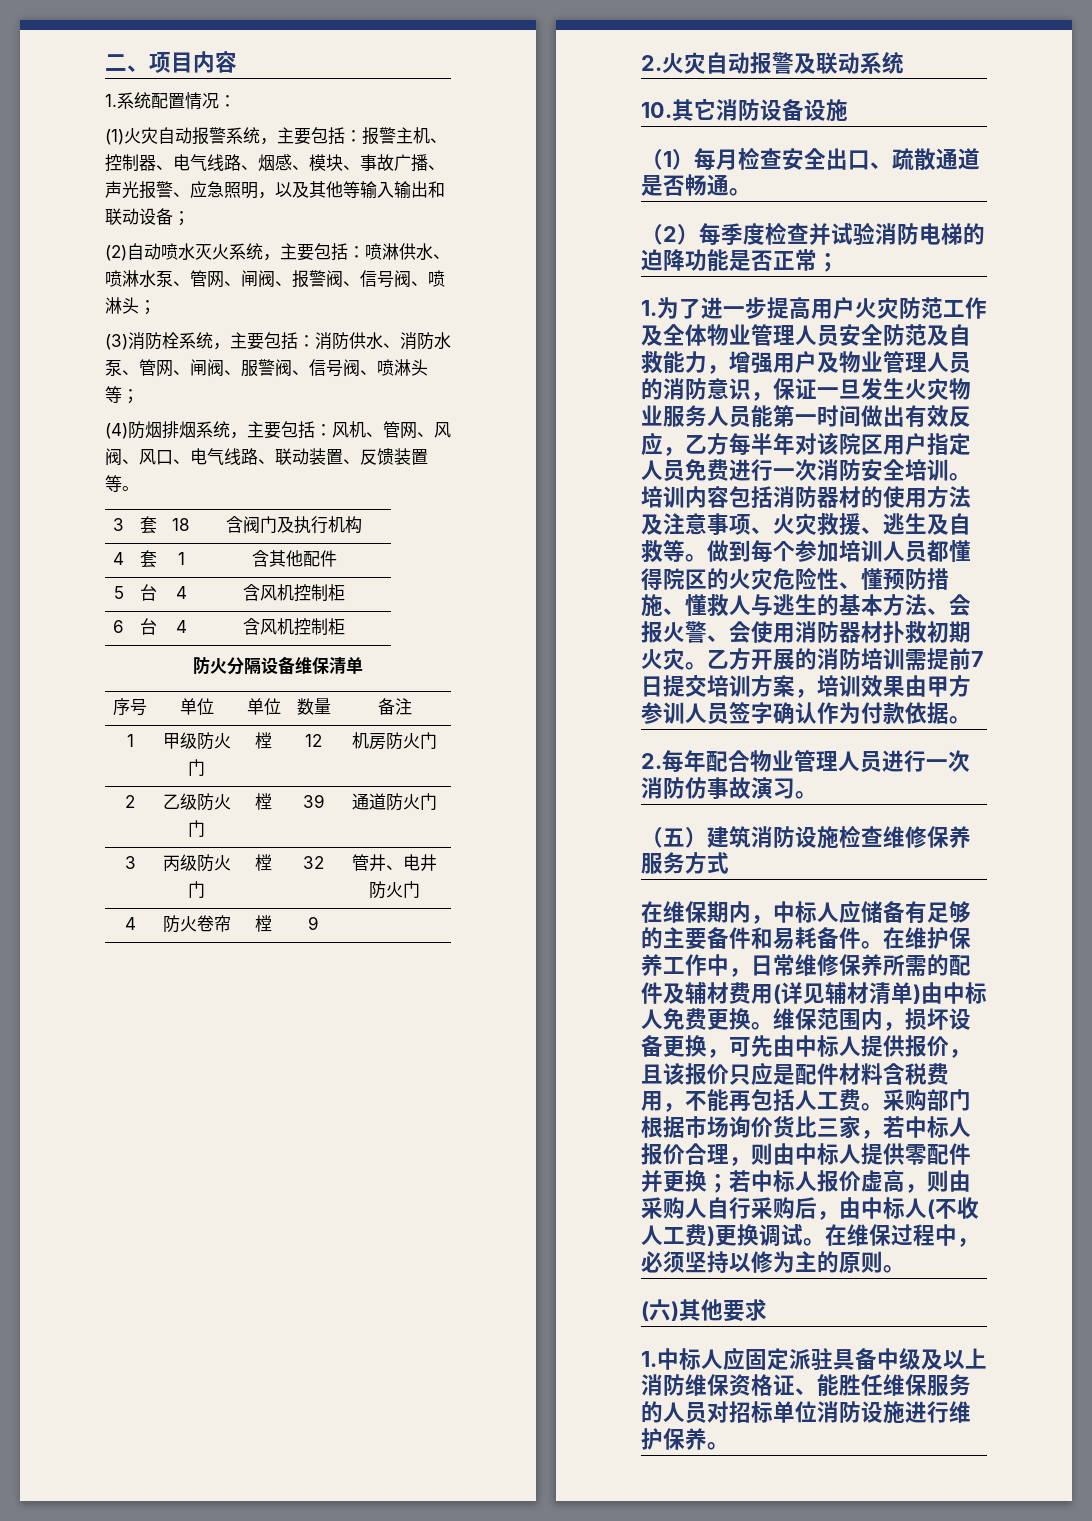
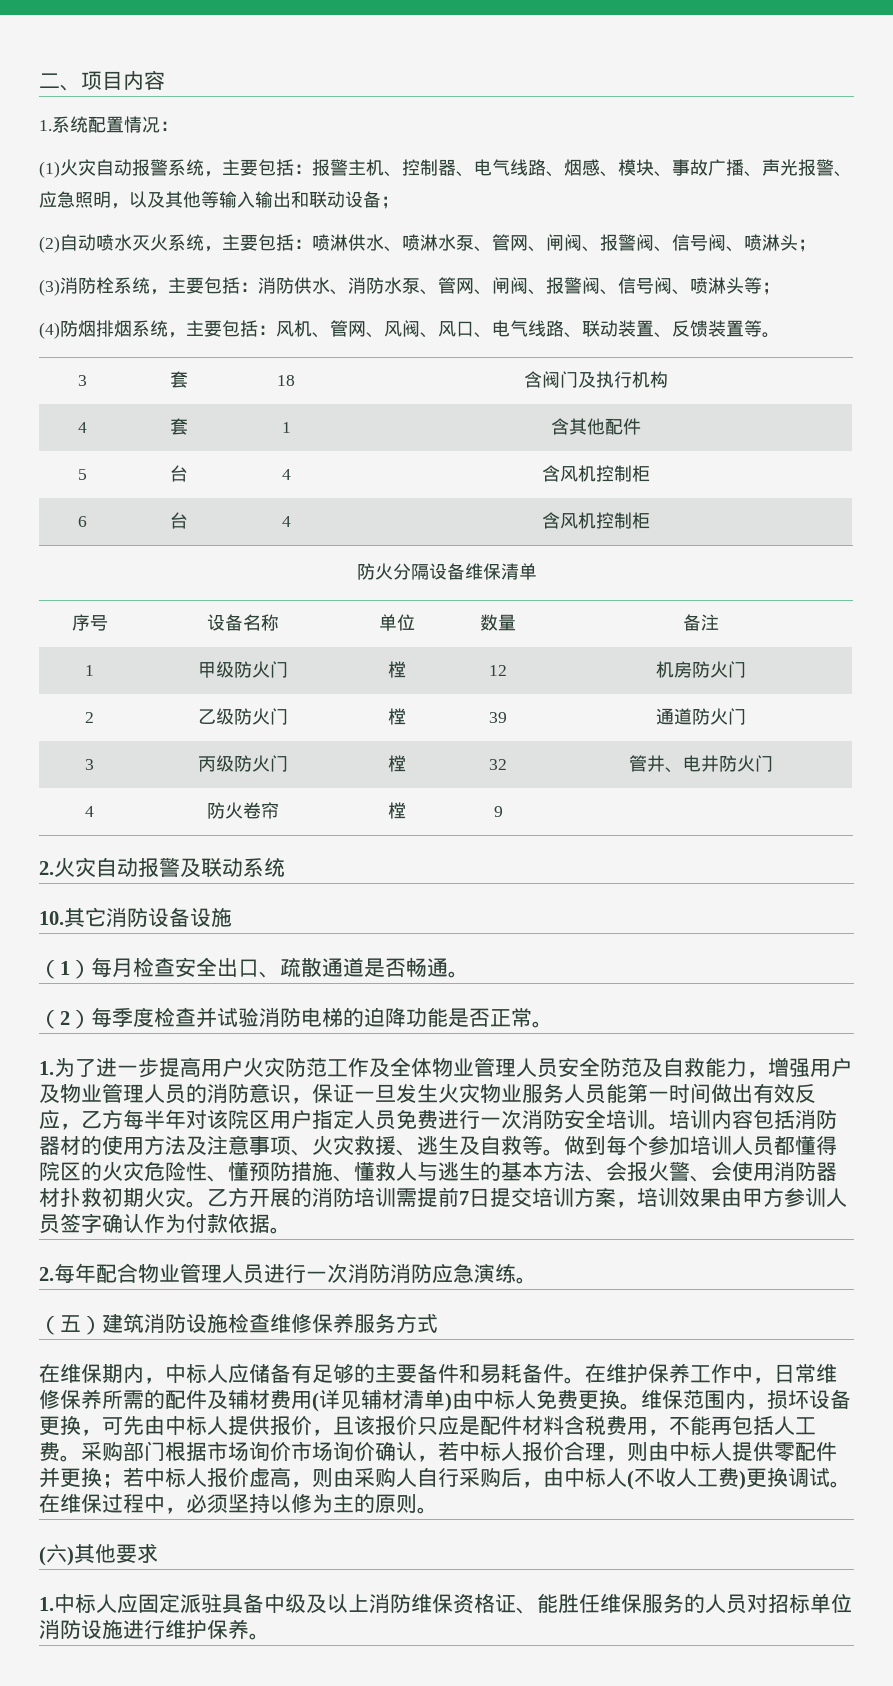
[241,360,258,377] 服 -> [546,277,564,294] 报
[179,698,214,715] 单位 -> [207,614,279,631] 设备名称
[817,252,839,272] ； -> [532,1021,553,1028] 。
[685,777,795,799] 仿事故演习 -> [390,1263,516,1283] 消防应急演练
[773,1116,861,1138] 货比三家 -> [291,1441,417,1462] 市场询价确认

